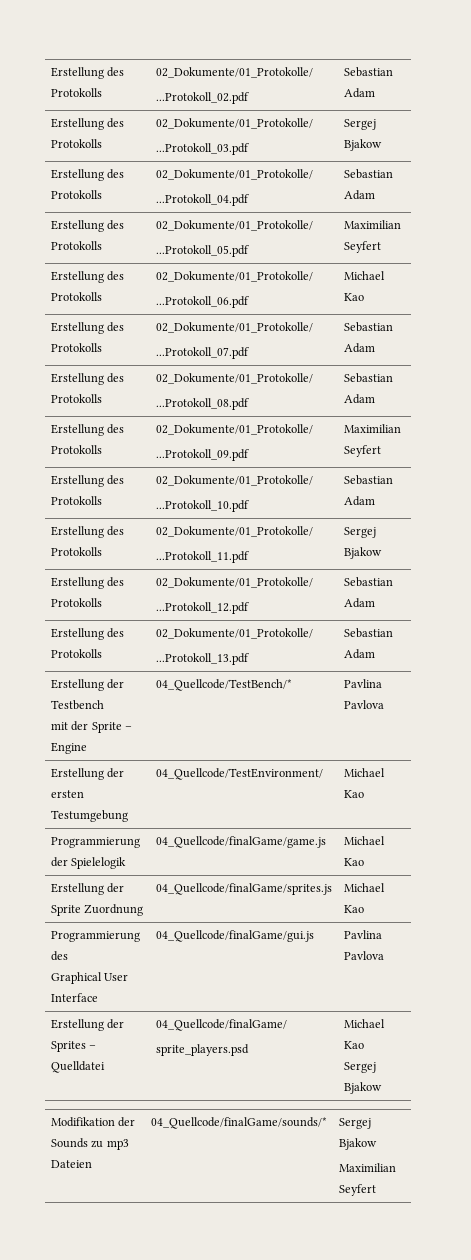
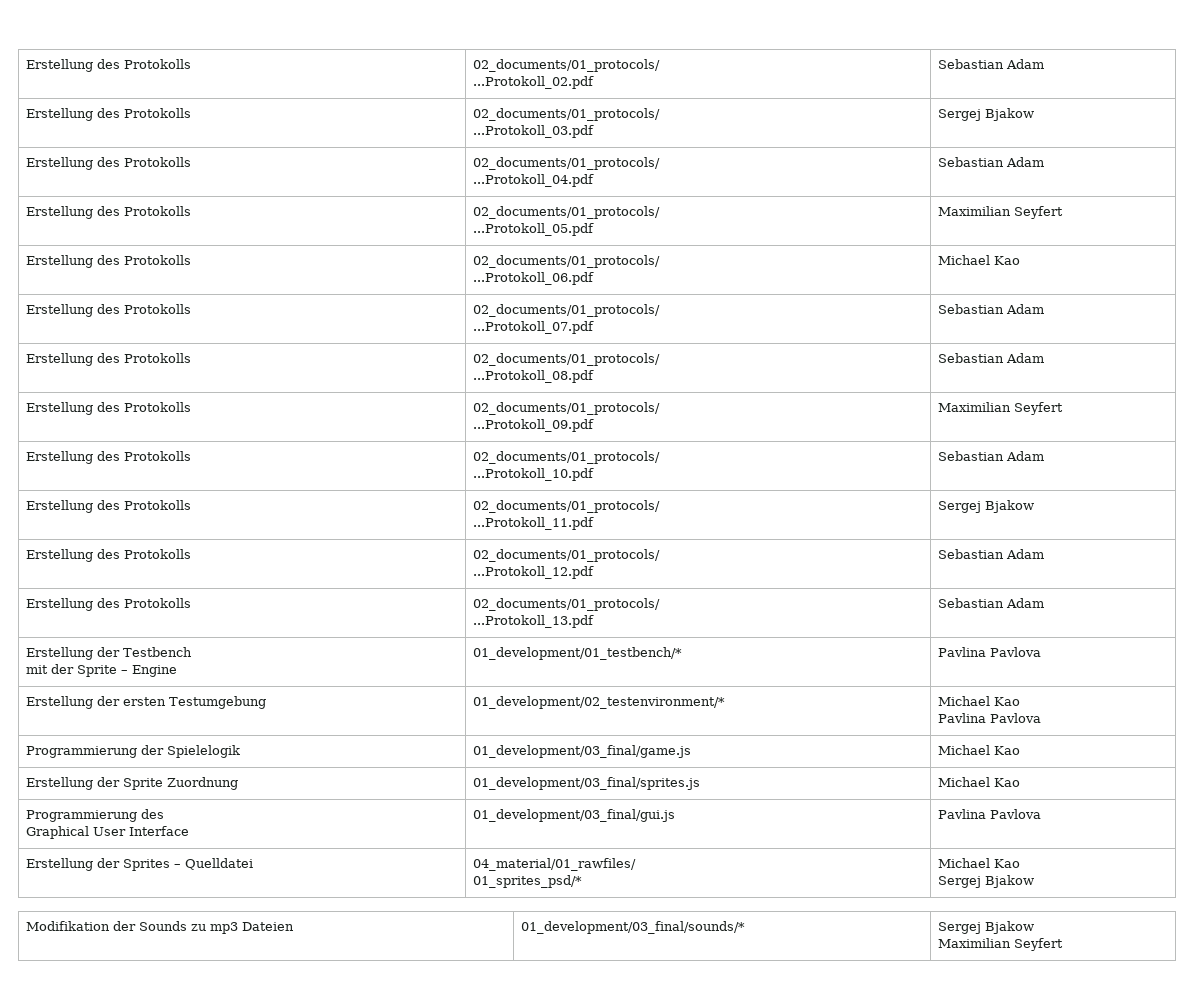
[51,67,125,79] [51,88,103,97] [156,67,314,78] Erstellung des Protokolls | 02_Dokumente/01_Protokolle/ -> [26,59,192,72] [473,59,661,72] Erstellung des Protokolls | 02_documents/01_protocols/
[156,118,314,129] 02_Dokumente/01_Protokolle/ -> [473,108,661,121] 02_documents/01_protocols/
[156,169,314,180] 02_Dokumente/01_Protokolle/ -> [473,157,661,170] 02_documents/01_protocols/
[156,220,314,231] 02_Dokumente/01_Protokolle/ -> [473,206,661,219] 02_documents/01_protocols/
[156,271,314,282] 02_Dokumente/01_Protokolle/ -> [473,255,661,268] 02_documents/01_protocols/
[156,322,314,333] 02_Dokumente/01_Protokolle/ -> [473,304,661,317] 02_documents/01_protocols/
[156,373,314,384] 02_Dokumente/01_Protokolle/ -> [473,353,661,366] 02_documents/01_protocols/
[156,424,314,435] 02_Dokumente/01_Protokolle/ -> [473,402,661,415] 02_documents/01_protocols/
[156,475,314,486] 02_Dokumente/01_Protokolle/ -> [473,451,661,464] 02_documents/01_protocols/
[156,526,314,537] 02_Dokumente/01_Protokolle/ -> [473,500,661,513] 02_documents/01_protocols/
[156,577,314,588] 02_Dokumente/01_Protokolle/ -> [473,549,661,562] 02_documents/01_protocols/
[156,628,314,639] 02_Dokumente/01_Protokolle/ -> [473,598,661,611] 02_documents/01_protocols/
[156,679,293,691] 04_Quellcode/TestBench/* -> [473,647,683,660] 01_development/01_testbench/*
[156,768,324,780] [344,768,386,777] [344,790,365,798] 04_Quellcode/TestEnvironment/ | Michael Kao -> [473,696,726,709] [938,696,1021,706] [938,713,1042,723] 01_development/02_testenvironment/* | Michael Kao // Pavlina Pavlova
[156,836,327,848] 04_Quellcode/finalGame/game.js -> [473,745,692,758] 01_development/03_final/game.js
[156,883,333,895] 04_Quellcode/finalGame/sprites.js -> [473,777,701,790] 01_development/03_final/sprites.js
[156,930,315,942] 04_Quellcode/finalGame/gui.js -> [473,809,676,822] 01_development/03_final/gui.js
[156,1019,288,1031] [156,1044,250,1056] 04_Quellcode/finalGame/ // sprite_players.psd -> [473,858,637,871] [473,875,583,888] 04_material/01_rawfiles/ // 01_sprites_psd/*
[151,1117,328,1129] 04_Quellcode/finalGame/sounds/* -> [521,921,746,934] 01_development/03_final/sounds/*

